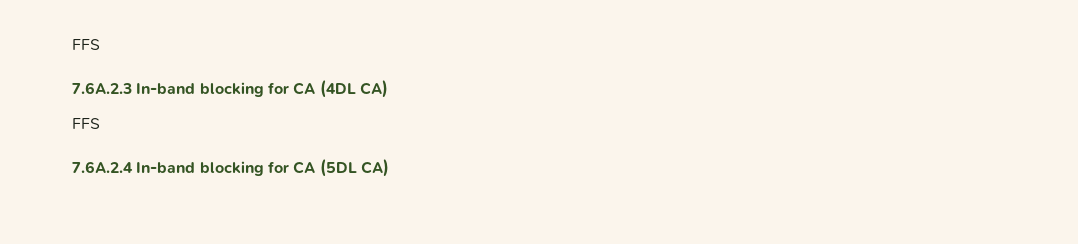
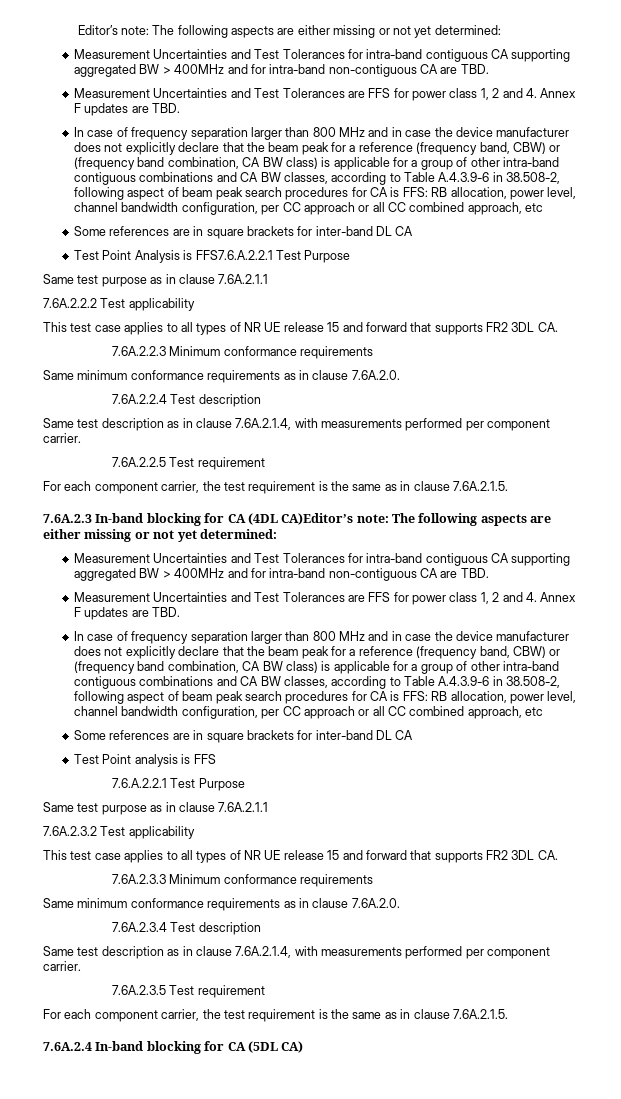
[72,39,100,50] FFS -> [77,25,501,38] [74,49,571,62] [74,64,489,77] [74,88,577,101] [74,103,181,116] [74,127,570,140] [74,142,561,155] [74,157,559,170] [74,172,561,185] [74,187,577,200] [74,202,544,215] [74,226,414,239] [74,250,351,263] [43,274,269,287] [43,298,195,311] [43,322,558,335] [112,346,374,359] [43,370,400,383] [112,394,261,407] [43,418,551,431] [43,433,81,443] [112,457,265,470] [43,481,508,494] Editor’s note: The following aspects are either missing or not yet determined: // Measurement Uncertainties and Test Tolerances for intra-band contiguous CA supporting aggregated BW > 400MHz and for intra-band non-contiguous CA are TBD. // Measurement Uncertainties and Test Tolerances are FFS for power class 1, 2 and 4. Annex F updates are TBD. // In case of frequency separation larger than 800 MHz and in case the device manufacturer does not explicitly declare that the beam peak for a reference (frequency band, CBW) or (frequency band combination, CA BW class) is applicable for a group of other intra-band contiguous combinations and CA BW classes, according to Table A.4.3.9-6 in 38.508-2, following aspect of beam peak search procedures for CA is FFS: RB allocation, power level, channel bandwidth configuration, per CC approach or all CC combined approach, etc // Some references are in square brackets for inter-band DL CA // Test Point Analysis is FFS7.6.A.2.2.1 Test Purpose // Same test purpose as in clause 7.6A.2.1.1 // 7.6A.2.2.2 Test applicability // This test case applies to all types of NR UE release 15 and forward that supports FR2 3DL CA. // 7.6A.2.2.3 Minimum conformance requirements // Same minimum conformance requirements as in clause 7.6A.2.0. // 7.6A.2.2.4 Test description // Same test description as in clause 7.6A.2.1.4, with measurements performed per component carrier. // 7.6A.2.2.5 Test requirement // For each component carrier, the test requirement is the same as in clause 7.6A.2.1.5.
[359,80,388,98] [72,118,100,129] CA) // FFS -> [281,513,552,526] [43,529,277,542] [74,553,571,566] [74,568,489,581] [74,592,577,605] [74,607,181,620] [74,631,570,644] [74,646,561,659] [74,661,559,674] [74,676,561,689] [74,691,577,704] [74,706,544,719] [74,730,414,743] [74,754,216,767] [112,778,245,791] [43,802,269,815] [43,826,195,839] [43,850,558,863] [112,874,374,887] [43,898,400,911] [112,922,261,935] [43,946,551,959] [43,961,81,971] [112,985,265,998] [43,1009,508,1022] CA)Editor’s note: The following aspects are either missing or not yet determined: // Measurement Uncertainties and Test Tolerances for intra-band contiguous CA supporting aggregated BW > 400MHz and for intra-band non-contiguous CA are TBD. // Measurement Uncertainties and Test Tolerances are FFS for power class 1, 2 and 4. Annex F updates are TBD. // In case of frequency separation larger than 800 MHz and in case the device manufacturer does not explicitly declare that the beam peak for a reference (frequency band, CBW) or (frequency band combination, CA BW class) is applicable for a group of other intra-band contiguous combinations and CA BW classes, according to Table A.4.3.9-6 in 38.508-2, following aspect of beam peak search procedures for CA is FFS: RB allocation, power level, channel bandwidth configuration, per CC approach or all CC combined approach, etc // Some references are in square brackets for inter-band DL CA // Test Point analysis is FFS // 7.6.A.2.2.1 Test Purpose // Same test purpose as in clause 7.6A.2.1.1 // 7.6A.2.3.2 Test applicability // This test case applies to all types of NR UE release 15 and forward that supports FR2 3DL CA. // 7.6A.2.3.3 Minimum conformance requirements // Same minimum conformance requirements as in clause 7.6A.2.0. // 7.6A.2.3.4 Test description // Same test description as in clause 7.6A.2.1.4, with measurements performed per component carrier. // 7.6A.2.3.5 Test requirement // For each component carrier, the test requirement is the same as in clause 7.6A.2.1.5.

